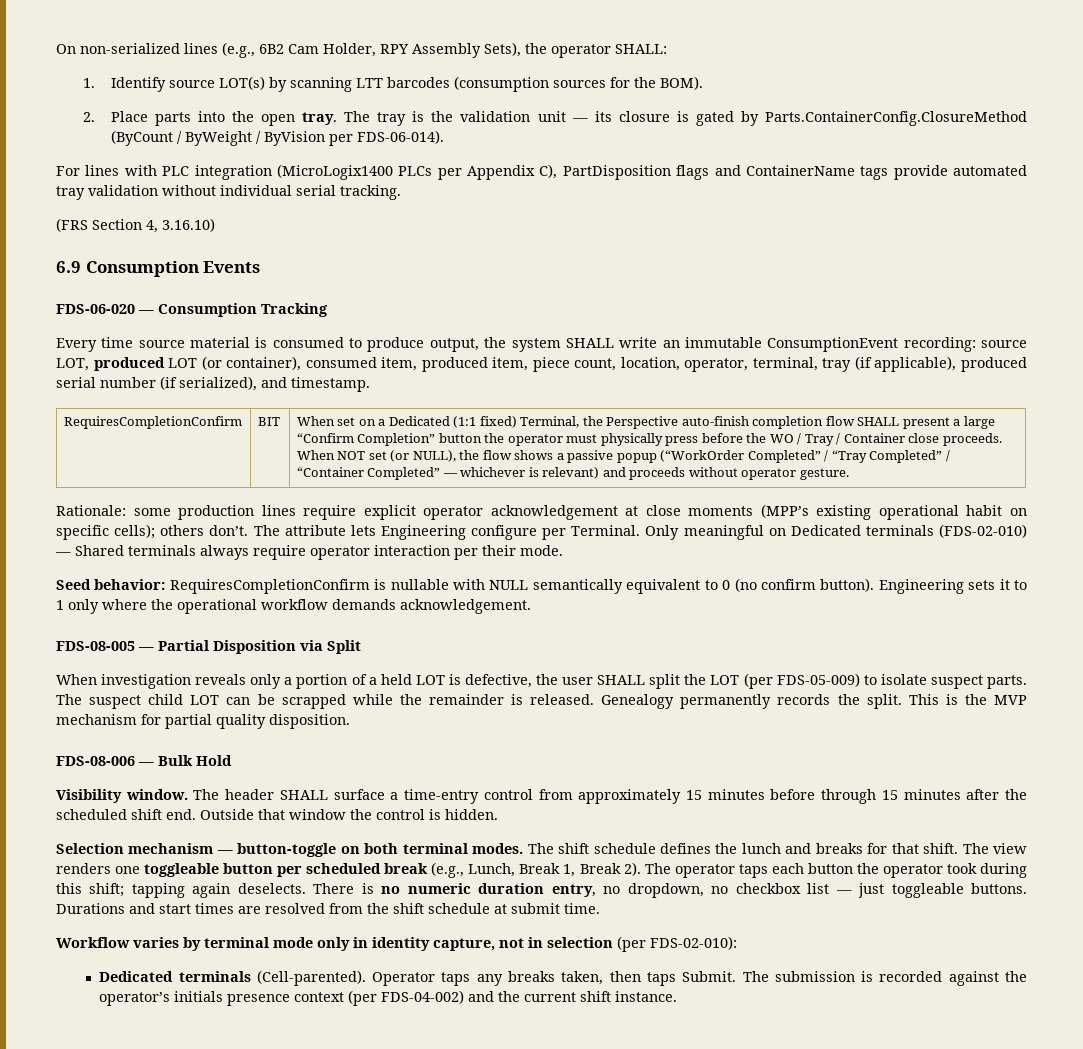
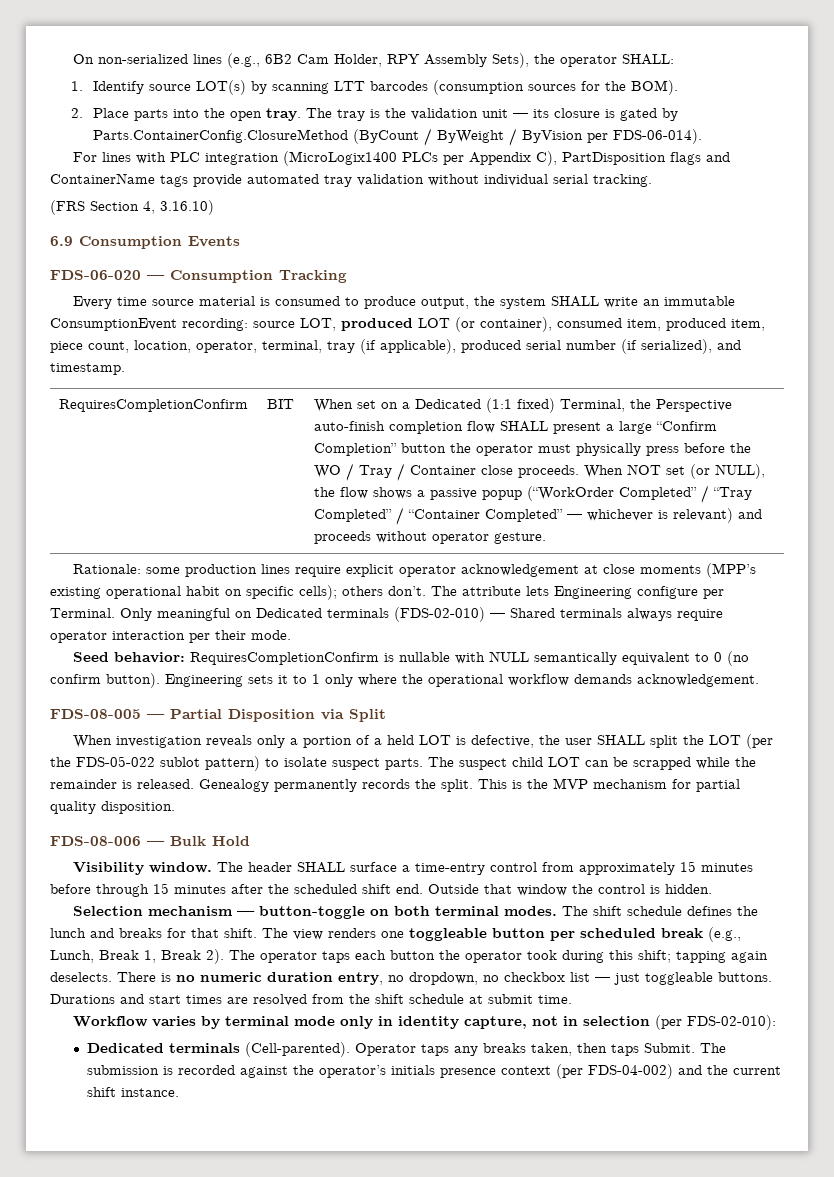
[776,673,860,687] FDS-05-009) -> [50,756,260,771] the FDS-05-022 sublot pattern)

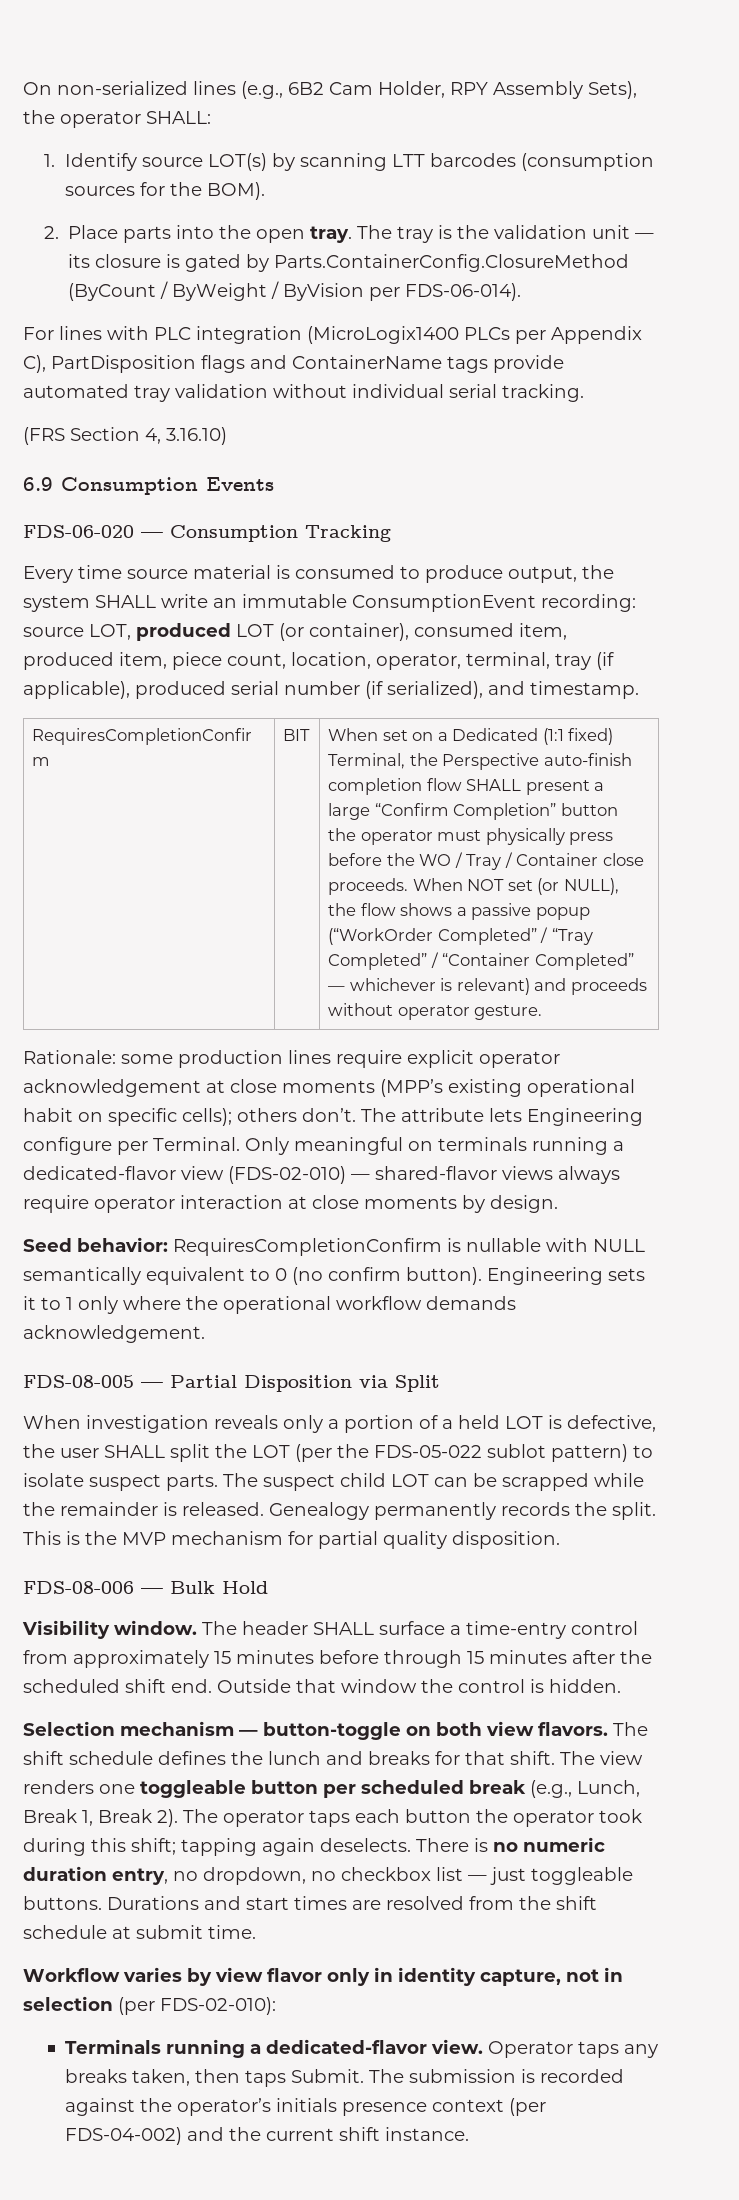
[256,607,723,622] [50,630,291,643] Dedicated terminals (FDS-02-010) — Shared terminals always require operator interaction per their mode. -> [438,1137,624,1155] [23,1166,620,1184] [23,1195,558,1213] terminals running a dedicated-flavor view (FDS-02-010) — shared-flavor views always require operator interaction at close moments by design.
[434,906,557,916] terminal modes. -> [486,1721,608,1736] view flavors.
[224,1016,335,1026] terminal mode -> [215,1967,322,1982] view flavor
[87,1042,351,1057] Dedicated terminals (Cell-parented). -> [64,2039,483,2058] Terminals running a dedicated-flavor view.

